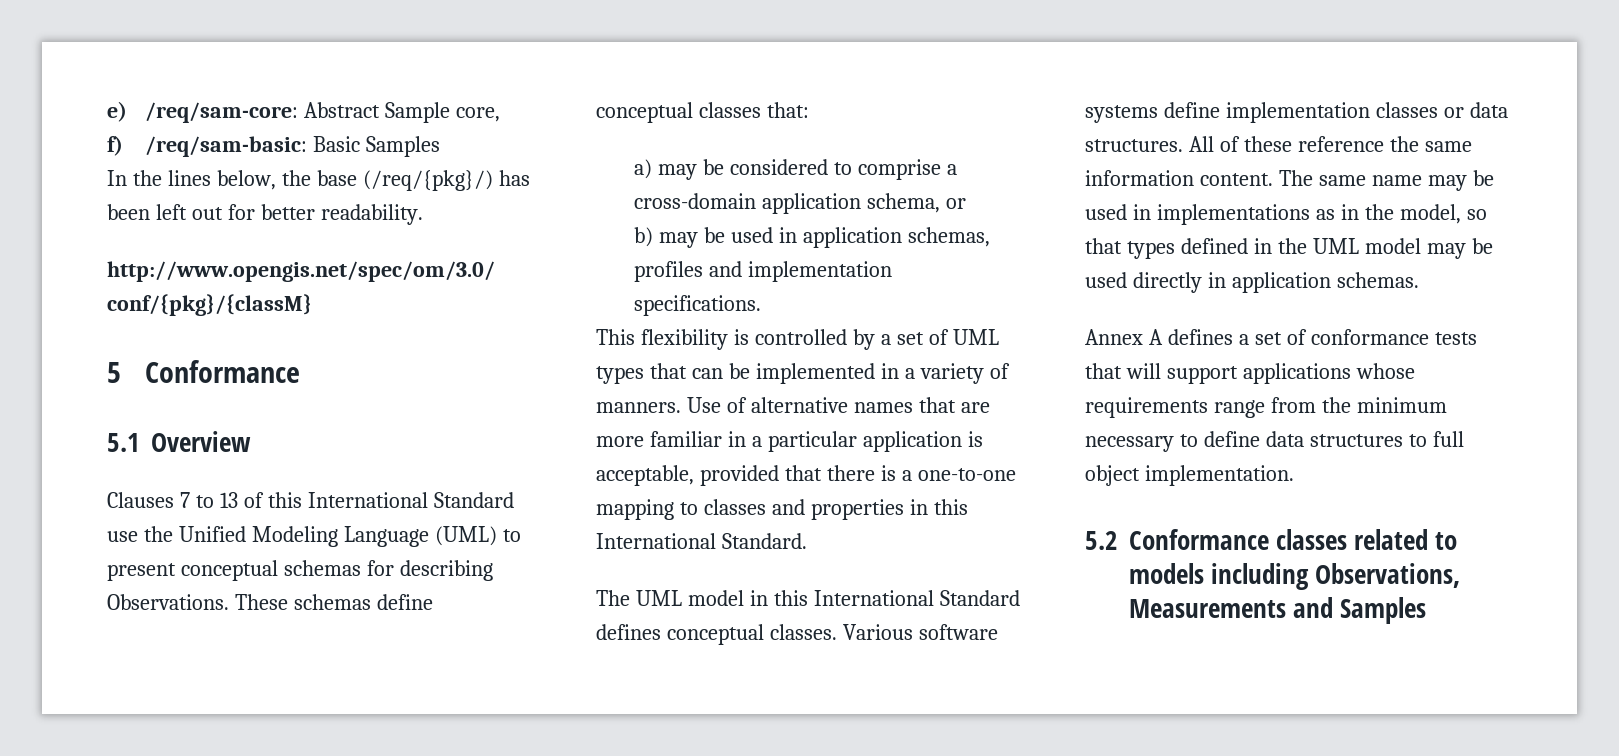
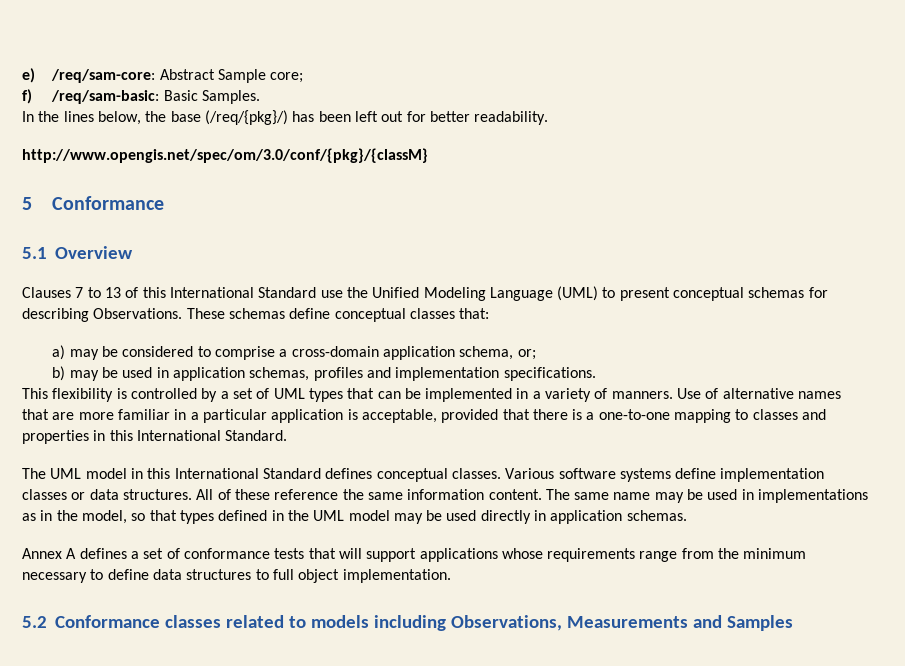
[456,107,501,122] core, -> [270,72,304,83] core;
[366,136,441,157] Samples -> [201,90,260,104] Samples.
[946,198,967,209] or -> [517,349,536,360] or;

